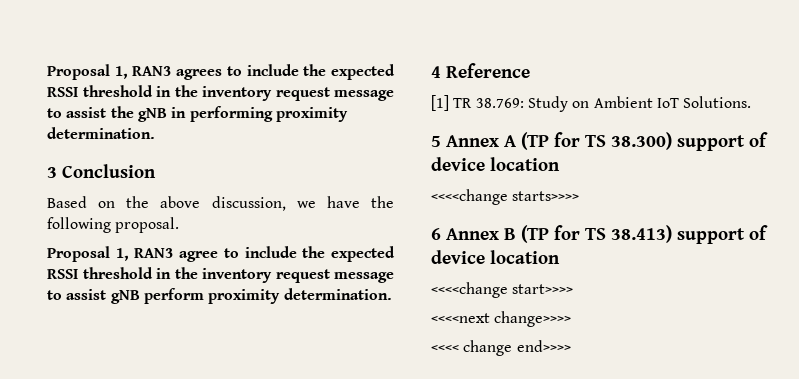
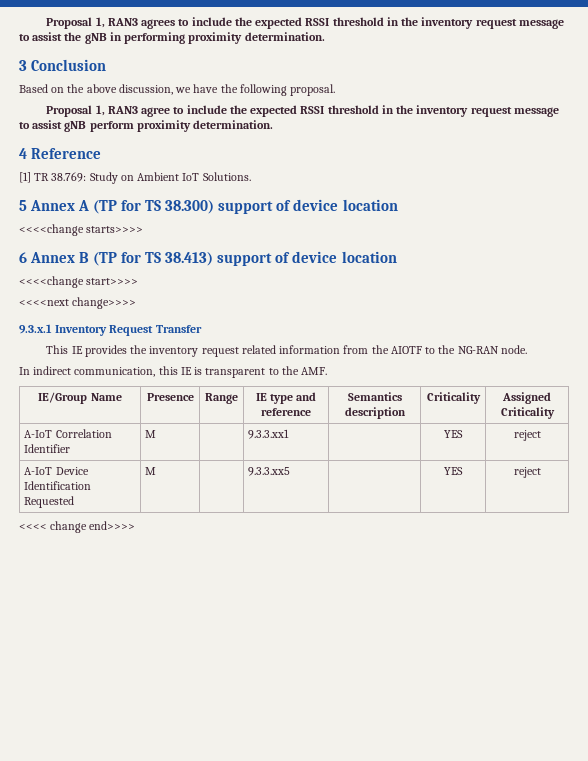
(572, 319) none -> [19,324,202,336] [46,345,527,357] [19,366,328,378] [38,392,122,404] [146,393,194,401] [205,393,238,404] [255,392,317,404] [261,408,311,416] [347,392,402,401] [344,407,406,419] [426,392,481,404] [502,392,551,404] [500,407,555,419] [24,429,112,438] [24,444,71,453] [145,430,157,438] [248,429,290,439] [444,430,463,438] [513,430,541,441] [24,467,89,475] [24,481,92,490] [24,496,75,508] [145,467,157,475] [248,467,291,476] [444,467,463,475] [513,467,541,478] // 9.3.x.1 Inventory Request Transfer // This IE provides the inventory request related information from the AIOTF to the NG-RAN node. // In indirect communication, this IE is transparent to the AMF. // IE/Group Name | Presence | Range | IE type and reference | Semantics description | Criticality | Assigned Criticality // A-IoT Correlation Identifier | M | | 9.3.3.xx1 | | YES | reject // A-IoT Device Identification Requested | M | | 9.3.3.xx5 | | YES | reject

